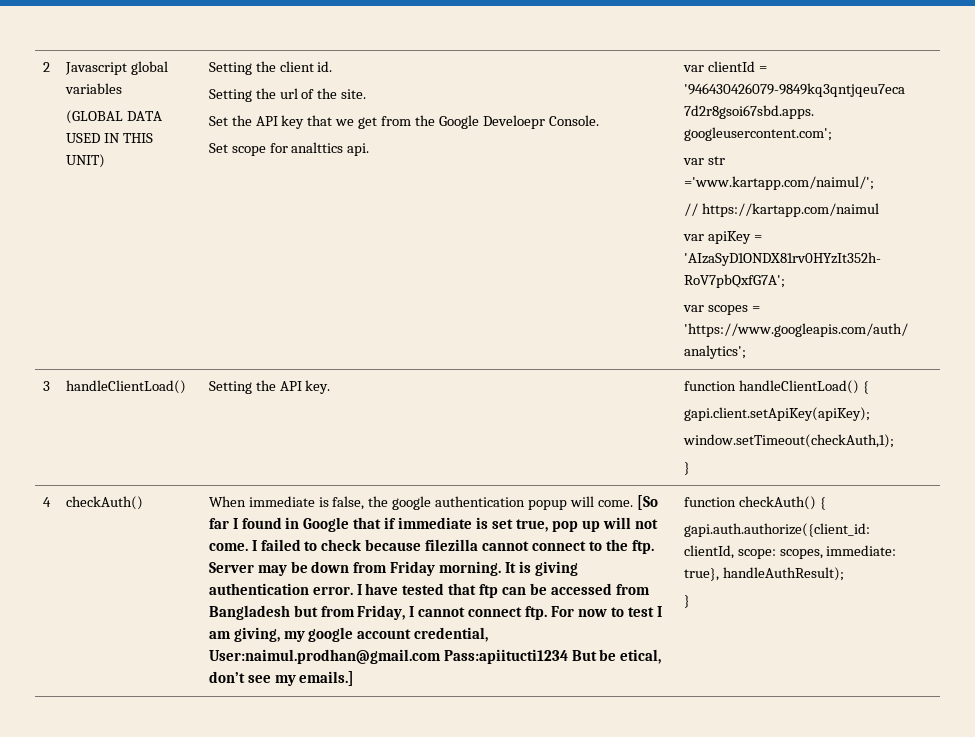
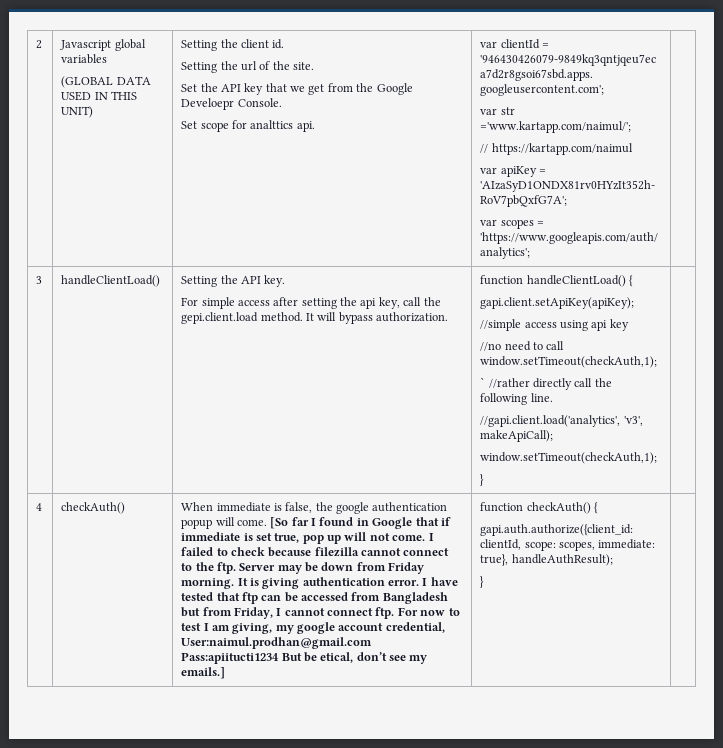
[683,380,869,394] [683,407,870,421] | function handleClientLoad() { // gapi.client.setApiKey(apiKey); -> [181,297,441,309] [181,312,449,324] [480,275,633,287] [480,297,635,309] [480,319,629,331] [480,341,565,351] [480,356,658,368] [480,377,612,390] [480,393,553,405] [480,415,643,427] [480,430,554,442] // For simple access after setting the api key, call the gepi.client.load method. It will bypass authorization. | function handleClientLoad() { // gapi.client.setApiKey(apiKey); // //simple access using api key // //no need to call window.setTimeout(checkAuth,1); // ` //rather directly call the following line. // //gapi.client.load('analytics', 'v3', makeApiCall);

